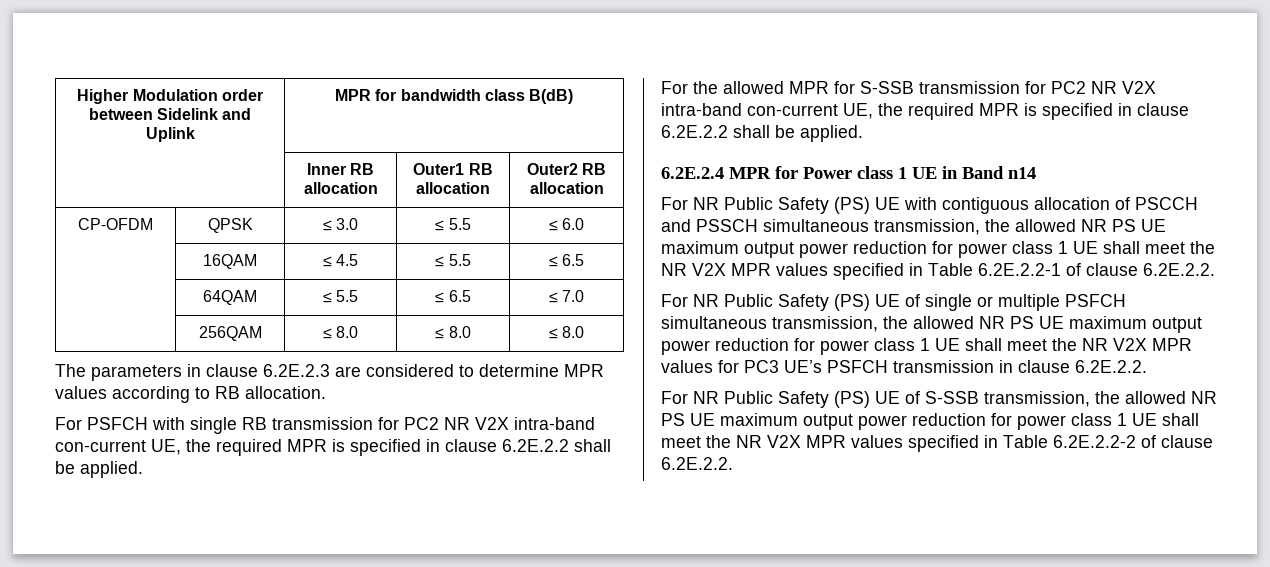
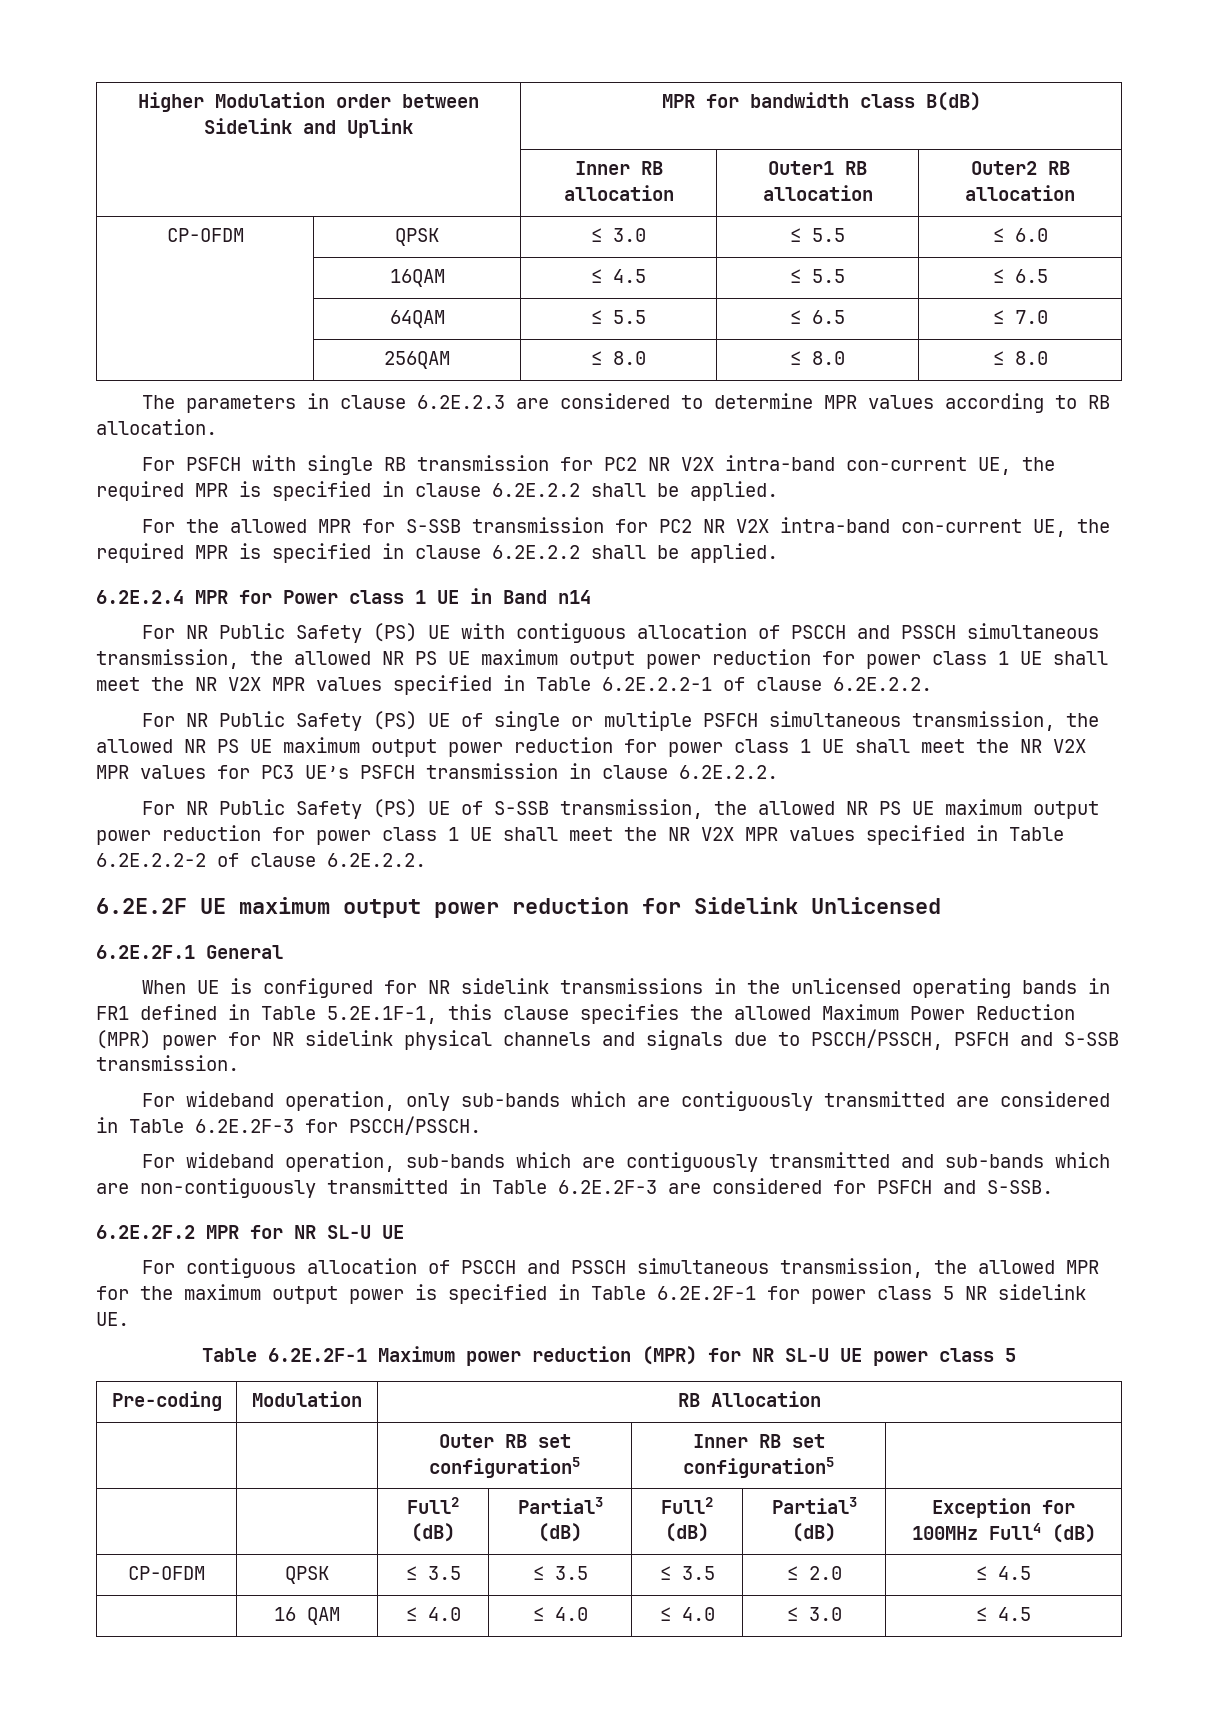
(733, 463) none -> [96,897,941,918] [96,945,283,959] [142,978,1111,998] [96,1004,1075,1024] [96,1029,1119,1050] [96,1055,239,1071] [142,1091,1111,1111] [96,1116,481,1135] [142,1152,1111,1172] [96,1178,1053,1198] [96,1225,404,1239] [142,1258,1100,1278] [96,1284,1086,1304] [96,1312,129,1326] [202,1346,1016,1366] [111,1391,222,1411] [251,1391,362,1407] [678,1391,821,1407] [438,1434,571,1448] [429,1457,580,1478] [692,1434,825,1448] [683,1457,834,1478] [407,1497,459,1514] [411,1523,455,1542] [517,1497,603,1514] [538,1523,582,1542] [661,1497,713,1514] [665,1523,709,1542] [771,1497,857,1514] [792,1523,836,1542] [932,1498,1075,1518] [911,1523,1096,1543] [128,1566,205,1580] [285,1566,329,1584] [405,1566,461,1580] [532,1566,588,1580] [659,1566,715,1580] [786,1566,842,1580] [976,1566,1031,1580] [274,1607,340,1625] [405,1607,461,1621] [532,1607,588,1621] [659,1607,715,1621] [786,1607,842,1621] [976,1607,1031,1621] // 6.2E.2F UE maximum output power reduction for Sidelink Unlicensed // 6.2E.2F.1 General // When UE is configured for NR sidelink transmissions in the unlicensed operating bands in FR1 defined in Table 5.2E.1F-1, this clause specifies the allowed Maximum Power Reduction (MPR) power for NR sidelink physical channels and signals due to PSCCH/PSSCH, PSFCH and S-SSB transmission. // For wideband operation, only sub-bands which are contiguously transmitted are considered in Table 6.2E.2F-3 for PSCCH/PSSCH. // For wideband operation, sub-bands which are contiguously transmitted and sub-bands which are non-contiguously transmitted in Table 6.2E.2F-3 are considered for PSFCH and S-SSB. // 6.2E.2F.2 MPR for NR SL-U UE // For contiguous allocation of PSCCH and PSSCH simultaneous transmission, the allowed MPR for the maximum output power is specified in Table 6.2E.2F-1 for power class 5 NR sidelink UE. // Table 6.2E.2F-1 Maximum power reduction (MPR) for NR SL-U UE power class 5 // Pre-coding | Modulation | RB Allocation // | | Outer RB set configuration5 | Inner RB set configuration5 | // | | Full2 (dB) | Partial3 (dB) | Full2 (dB) | Partial3 (dB) | Exception for 100MHz Full4 (dB) // CP-OFDM | QPSK | ≤ 3.5 | ≤ 3.5 | ≤ 3.5 | ≤ 2.0 | ≤ 4.5 // | 16 QAM | ≤ 4.0 | ≤ 4.0 | ≤ 4.0 | ≤ 3.0 | ≤ 4.5

